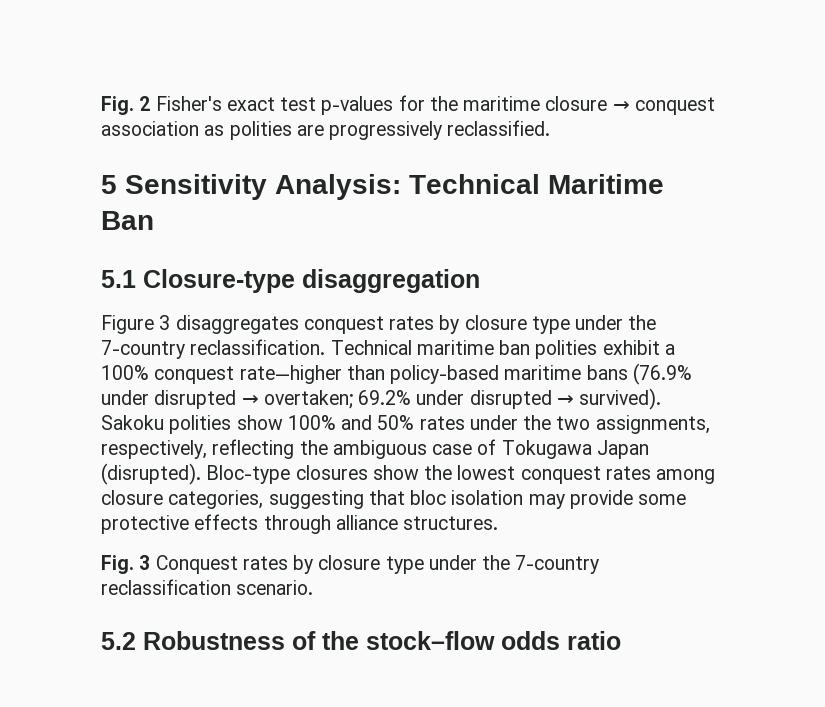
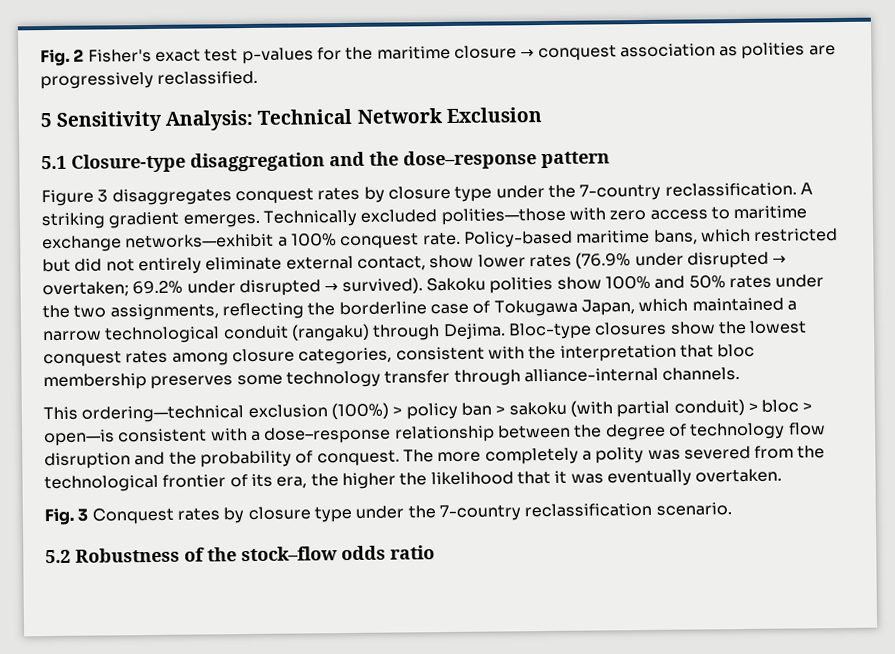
[548,174,664,194] [101,211,154,230] Maritime Ban -> [356,107,542,124] Network Exclusion
(480, 281) none -> [329,150,610,170] and the dose–response pattern
[330,340,675,359] [101,365,628,384] Technical maritime ban polities exhibit a 100% conquest rate—higher than policy-based maritime bans -> [799,182,813,195] [41,205,808,230] [42,228,839,253] [42,253,572,275] A striking gradient emerges. Technically excluded polities—those with zero access to maritime exchange networks—exhibit a 100% conquest rate. Policy-based maritime bans, which restricted but did not entirely eliminate external contact, show lower rates
[101,440,207,459] respectively, -> (219, 312) none
[332,440,427,459] ambiguous -> [338,301,427,316] borderline
[596,440,649,459] [101,463,201,485] Japan (disrupted). -> [580,297,797,316] [43,323,506,344] Japan, which maintained a narrow technological conduit (rangaku) through Dejima.
[268,490,687,509] [101,514,499,534] suggesting that bloc isolation may provide some protective effects through alliance structures. -> [395,343,756,362] [43,367,741,391] [43,398,813,423] [44,422,826,447] [44,445,826,470] [44,468,783,493] consistent with the interpretation that bloc membership preserves some technology transfer through alliance-internal channels. // This ordering—technical exclusion (100%) > policy ban > sakoku (with partial conduit) > bloc > open—is consistent with a dose–response relationship between the degree of technology flow disruption and the probability of conquest. The more completely a polity was severed from the technological frontier of its era, the higher the likelihood that it was eventually overtaken.

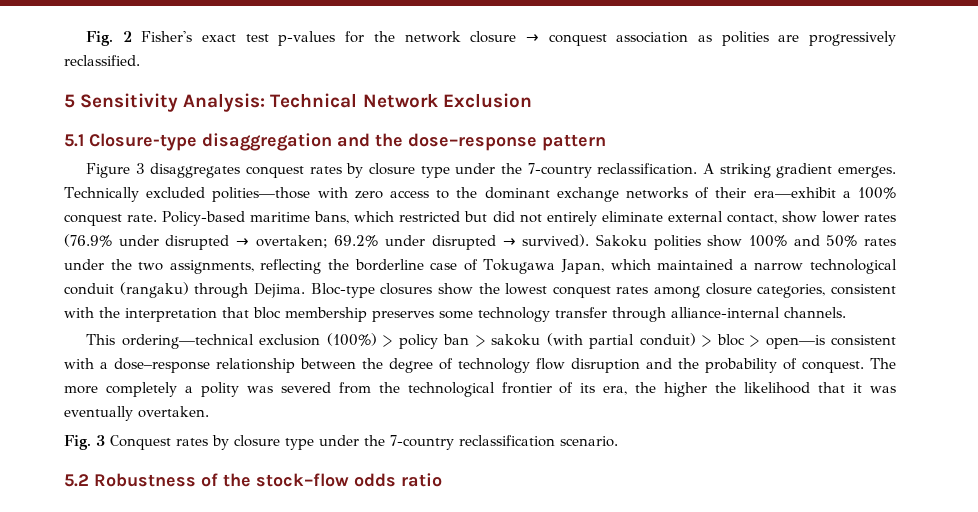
[376,45,451,60] maritime -> [404,31,461,43] network
[733,205,808,220] [42,233,275,253] maritime exchange networks—exhibit -> [456,187,836,202] the dominant exchange networks of their era—exhibit

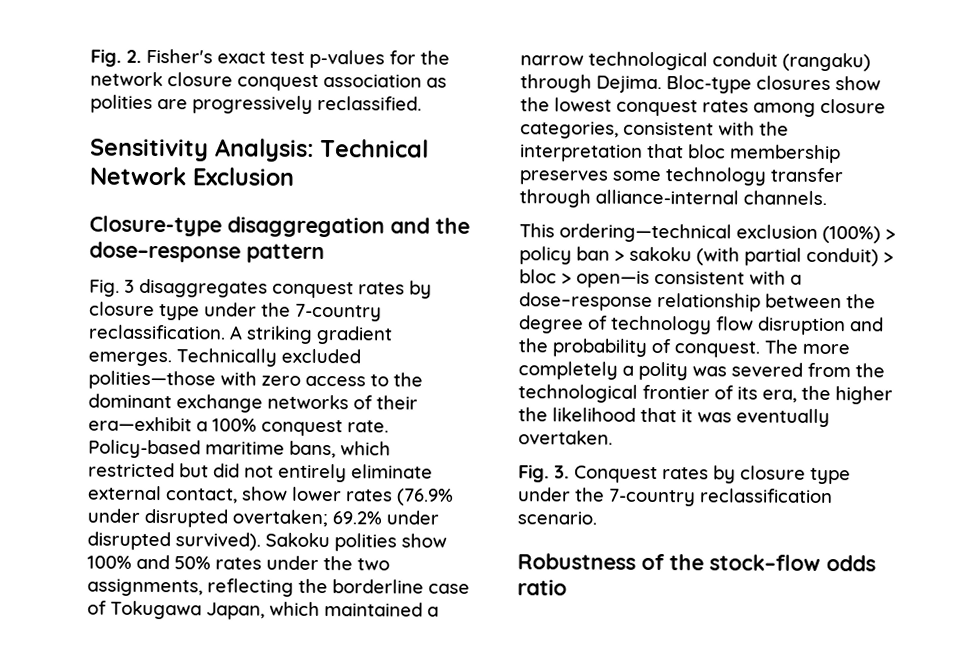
[86,31,132,46] Fig. 2 -> [90,48,142,67] Fig. 2.
[525,34,539,42] → -> (233, 79) none
[64,94,75,108] 5 -> (422, 103) none
[64,134,84,147] 5.1 -> (294, 176) none
[86,163,131,178] Figure -> [89,279,120,297] Fig.
[236,238,250,246] → -> (228, 518) none
[502,238,516,246] → -> (171, 541) none
[96,435,105,446] 3 -> [554,465,570,479] 3.
[64,474,89,487] 5.2 -> (597, 518) none

